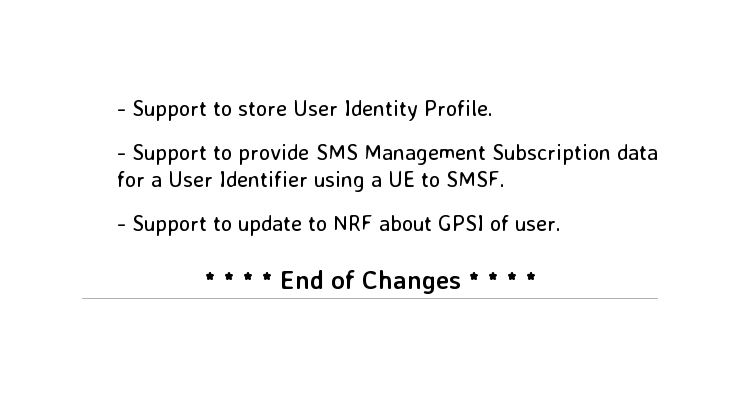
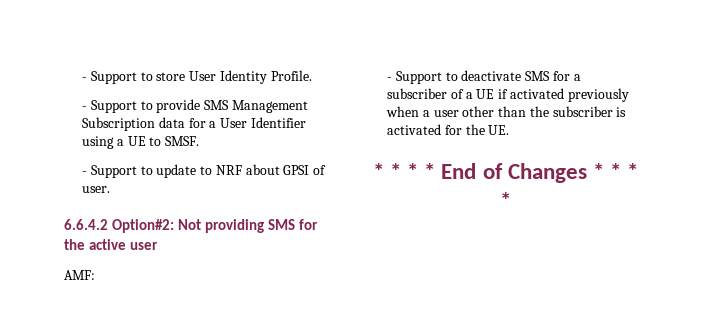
(562, 225) none -> [64,219,318,233] [64,239,158,250] [64,270,95,280] [386,70,581,84] [386,88,629,102] [385,106,627,117] [386,124,510,135] // 6.6.4.2 Option#2: Not providing SMS for the active user // AMF: // - Support to deactivate SMS for a subscriber of a UE if activated previously when a user other than the subscriber is activated for the UE.

